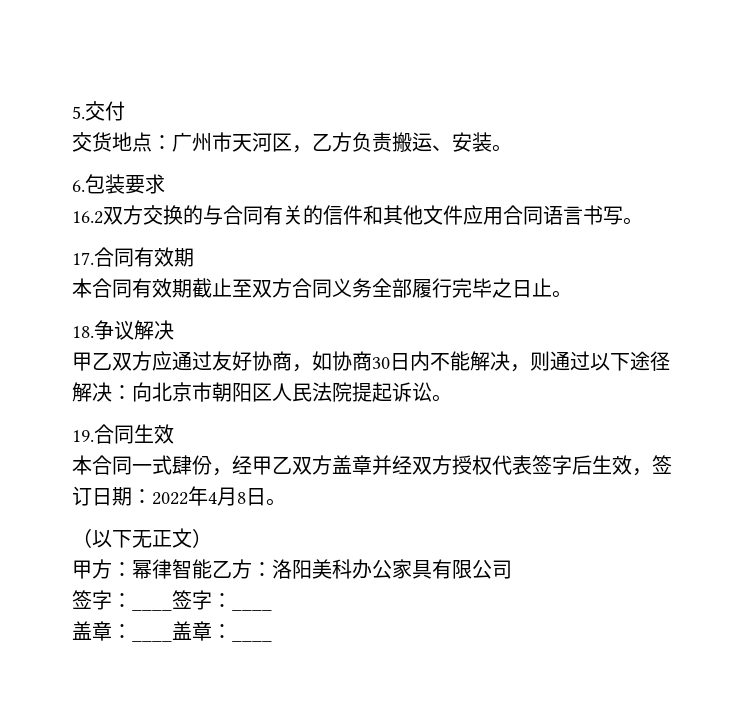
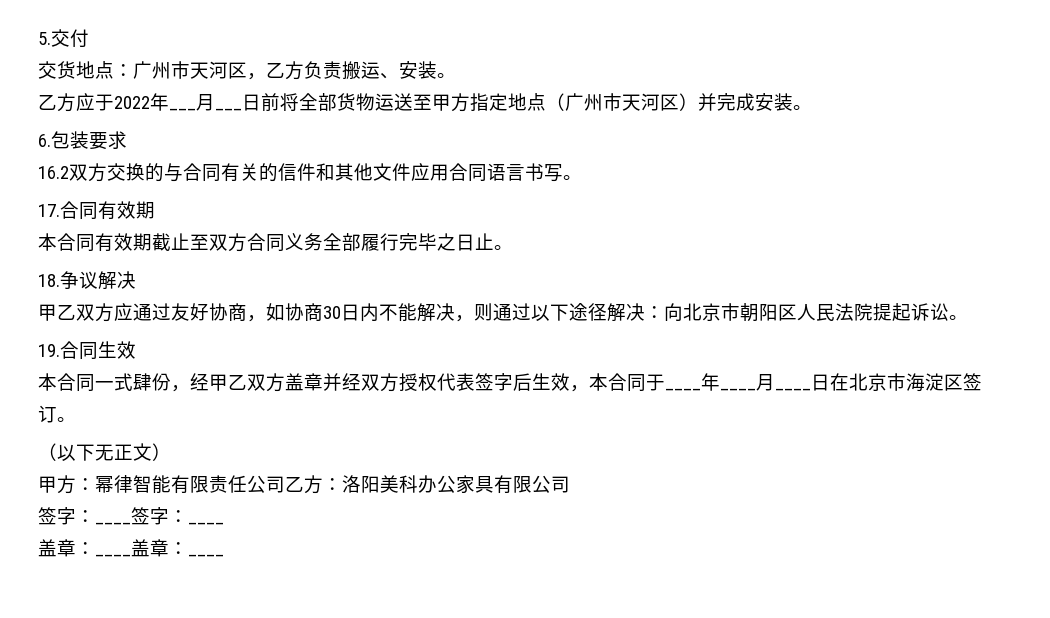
(512, 148) none -> [38,93,812,112] // 乙方应于2022年___月___日前将全部货物运送至甲方指定地点（广州市天河区）并完成安装。
[652,455,672,474] [72,486,266,506] 签订日期：2022年4月8日 -> [589,373,982,392] [38,405,57,423] 本合同于____年____月____日在北京市海淀区签订
(212, 569) none -> [171,475,285,494] 有限责任公司

